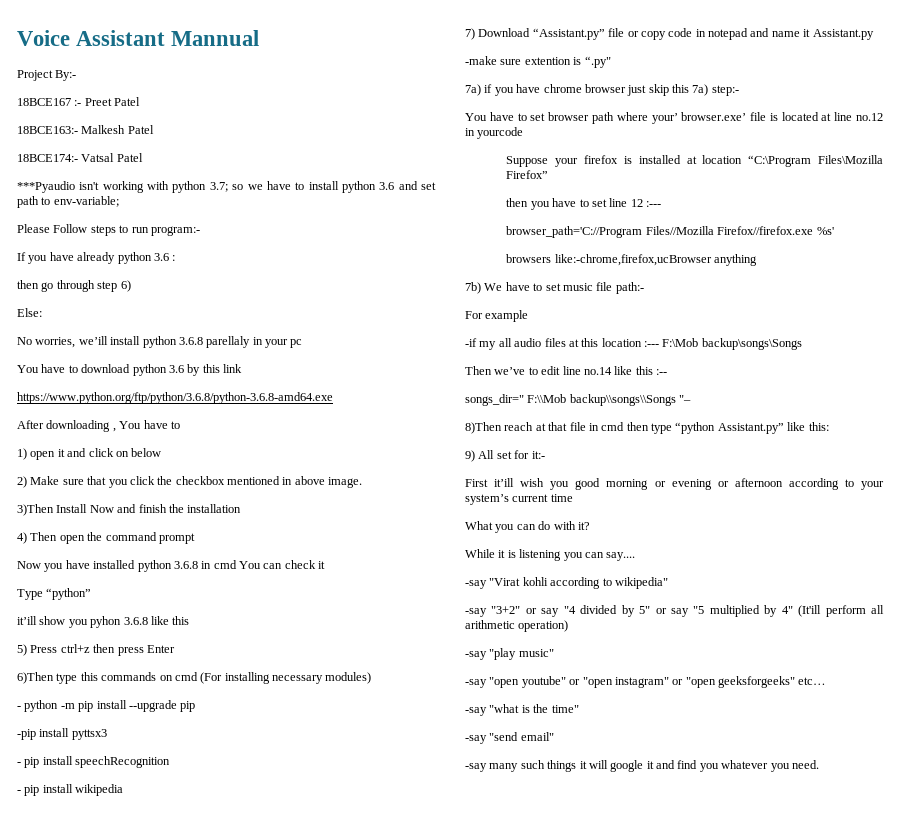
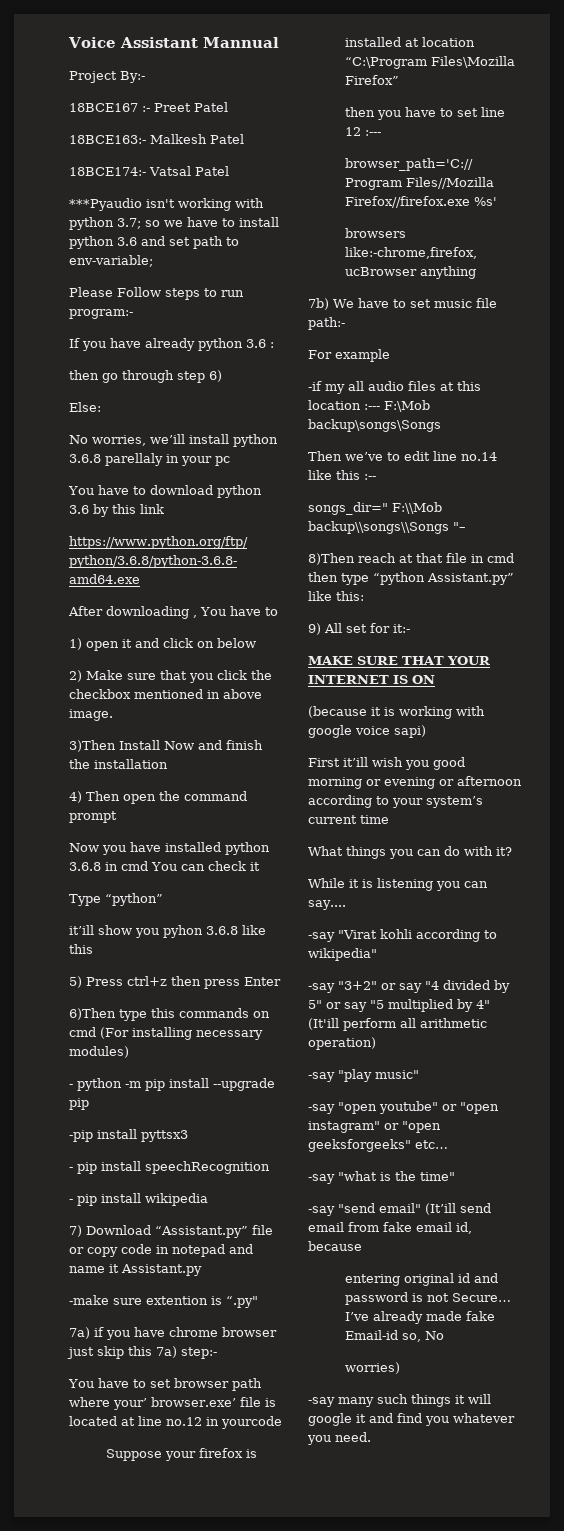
(545, 455) none -> [308,656,490,665] [308,675,435,684] [308,706,485,719] [308,725,426,738] // MAKE SURE THAT YOUR INTERNET IS ON // (because it is working with google voice sapi)
(493, 525) none -> [346,846,386,859] things
(554, 736) none -> [425,1203,491,1215] [308,1222,472,1234] [308,1241,362,1251] [345,1273,499,1286] [345,1292,512,1305] [345,1311,496,1324] [345,1330,445,1342] [345,1362,401,1374] (It’ill send email from fake email id, because // entering original id and password is not Secure… I’ve already made fake Email-id so, No // worries)

